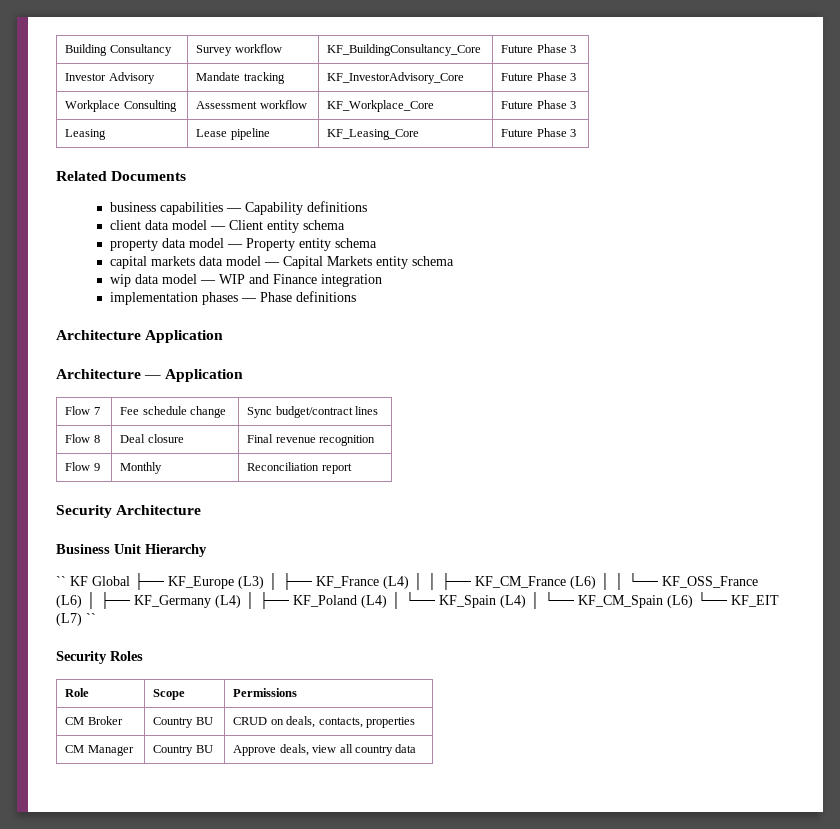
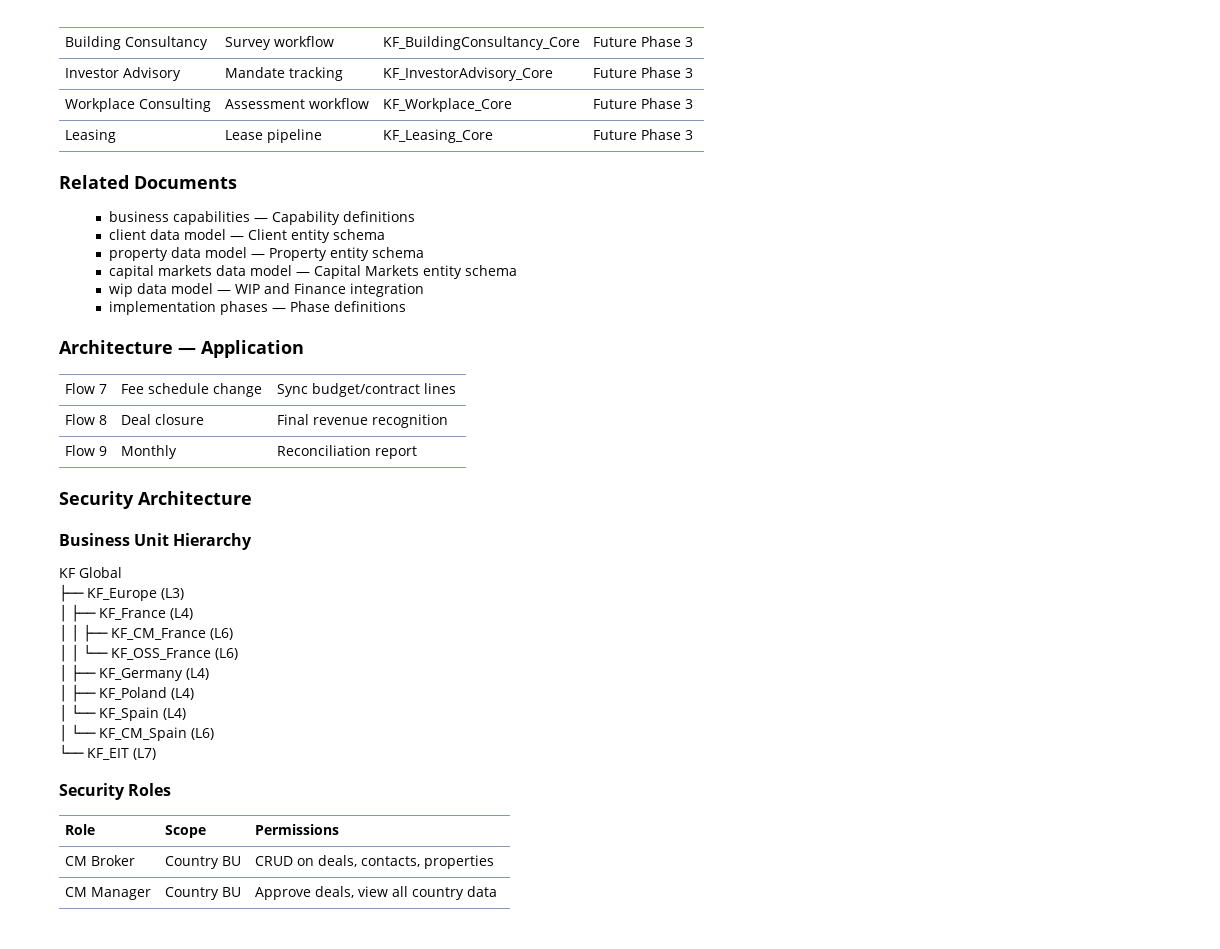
[56,330,224,343] // Architecture Application -> (407, 306) none
[56,576,66,586] `` -> (253, 541) none
(130, 581) none -> (122, 572) //
(264, 582) none -> (184, 594) //
(409, 582) none -> (193, 614) //
(596, 582) none -> (233, 634) //
(82, 601) none -> (238, 654) //
(241, 601) none -> (209, 674) //
(387, 601) none -> (194, 694) //
(526, 601) none -> (186, 714) //
(693, 601) none -> (214, 734) //
[86,613,96,623] `` -> (156, 754) none

